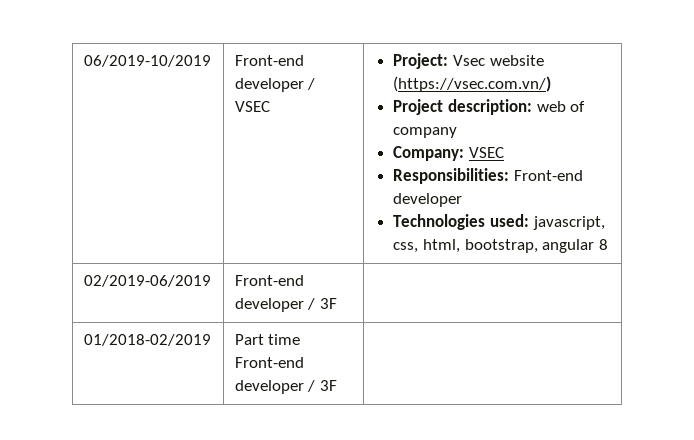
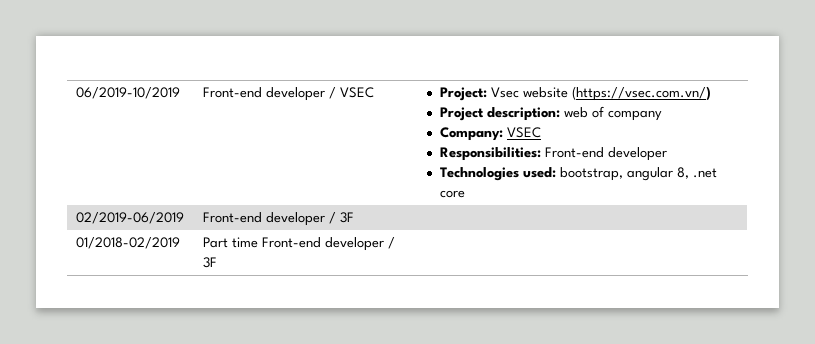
[532,216,605,230] [393,239,608,253] javascript, css, html, bootstrap, angular 8 -> [560,167,718,181] [440,190,466,198] bootstrap, angular 8, .net core

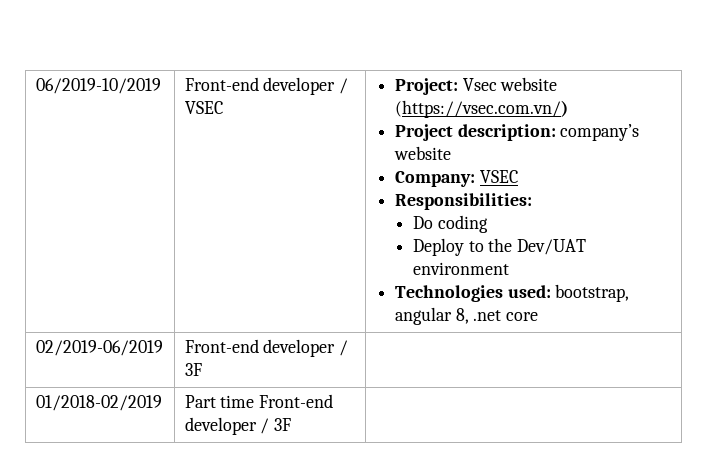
[564,106,663,121] web of company -> [560,124,640,141] [393,146,451,160] company’s website
[545,147,668,161] Front-end developer -> [413,215,488,233] [413,238,587,256] [413,262,510,275] // Do coding // Deploy to the Dev/UAT environment

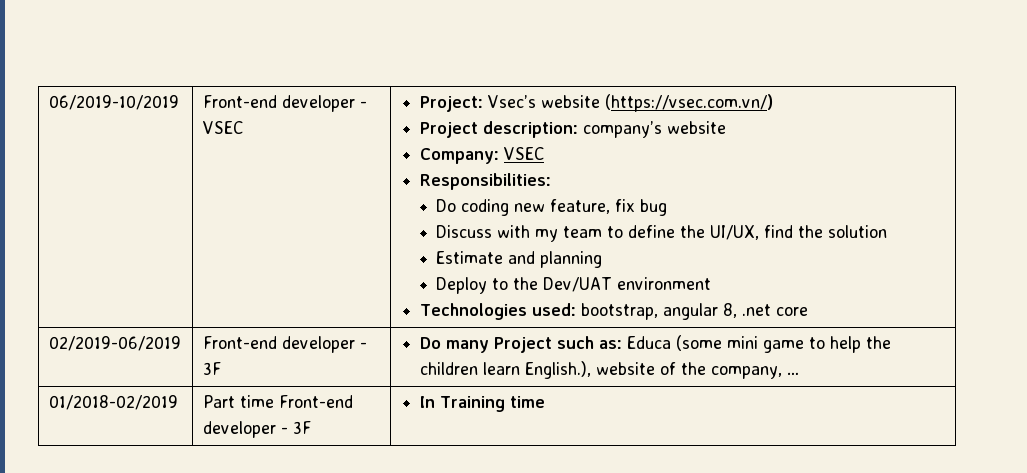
[339,78,349,94] / -> [359,101,367,108] -
[462,78,497,91] Vsec -> [487,95,536,108] Vsec’s
(488, 224) none -> [514,199,668,216] [436,225,888,242] [436,251,603,268] new feature, fix bug // Discuss with my team to define the UI/UX, find the solution // Estimate and planning
[339,340,349,356] [184,363,202,376] / 3F | -> [359,342,367,349] [202,362,221,375] [419,335,891,353] [419,361,799,379] - 3F | Do many Project such as: Educa (some mini game to help the children learn English.), website of the company, …
[260,418,292,434] / 3F | -> [280,421,311,434] [419,396,545,412] - 3F | In Training time

